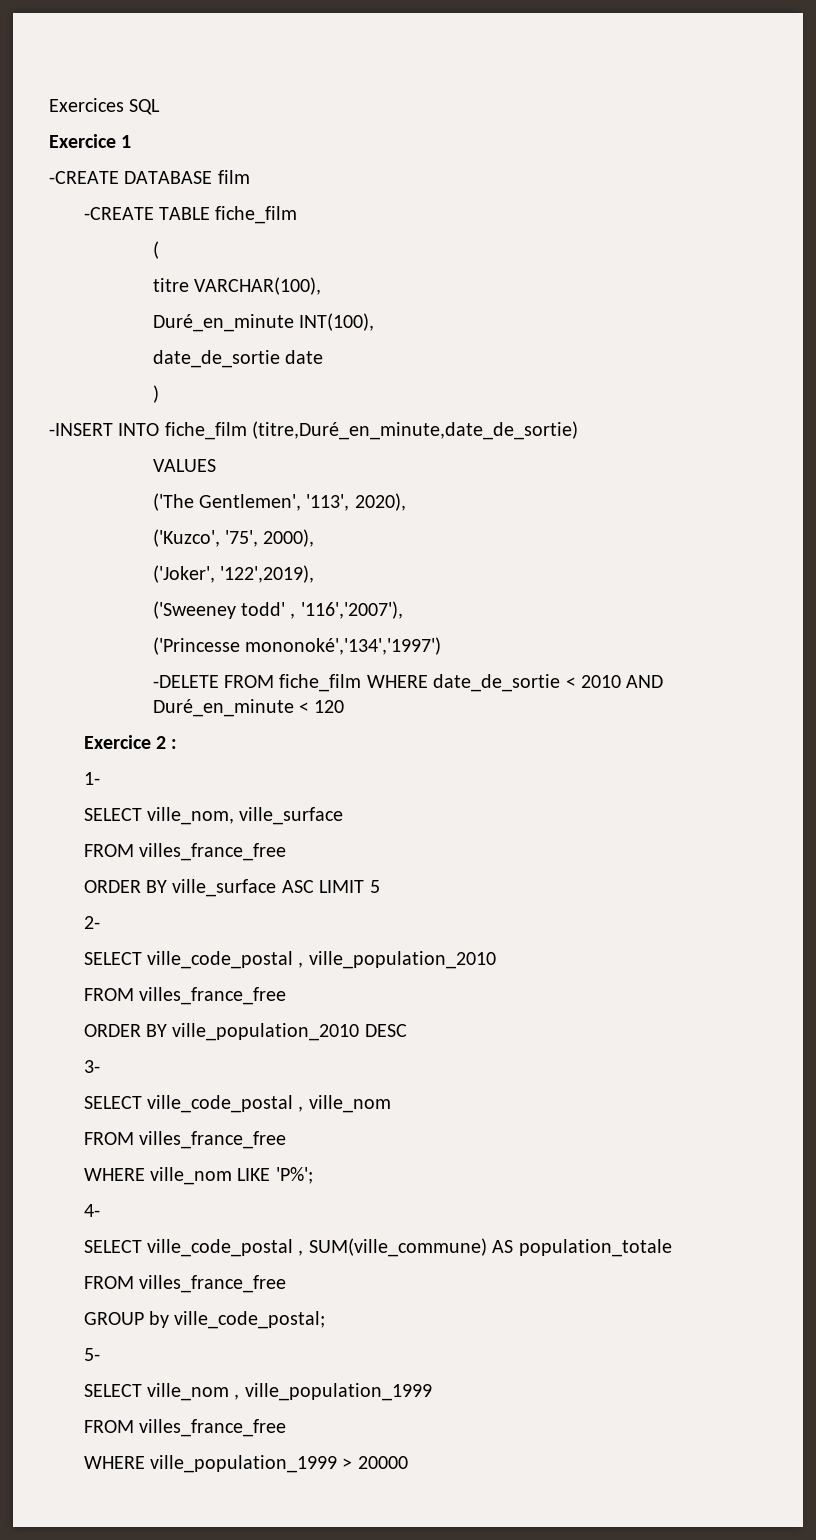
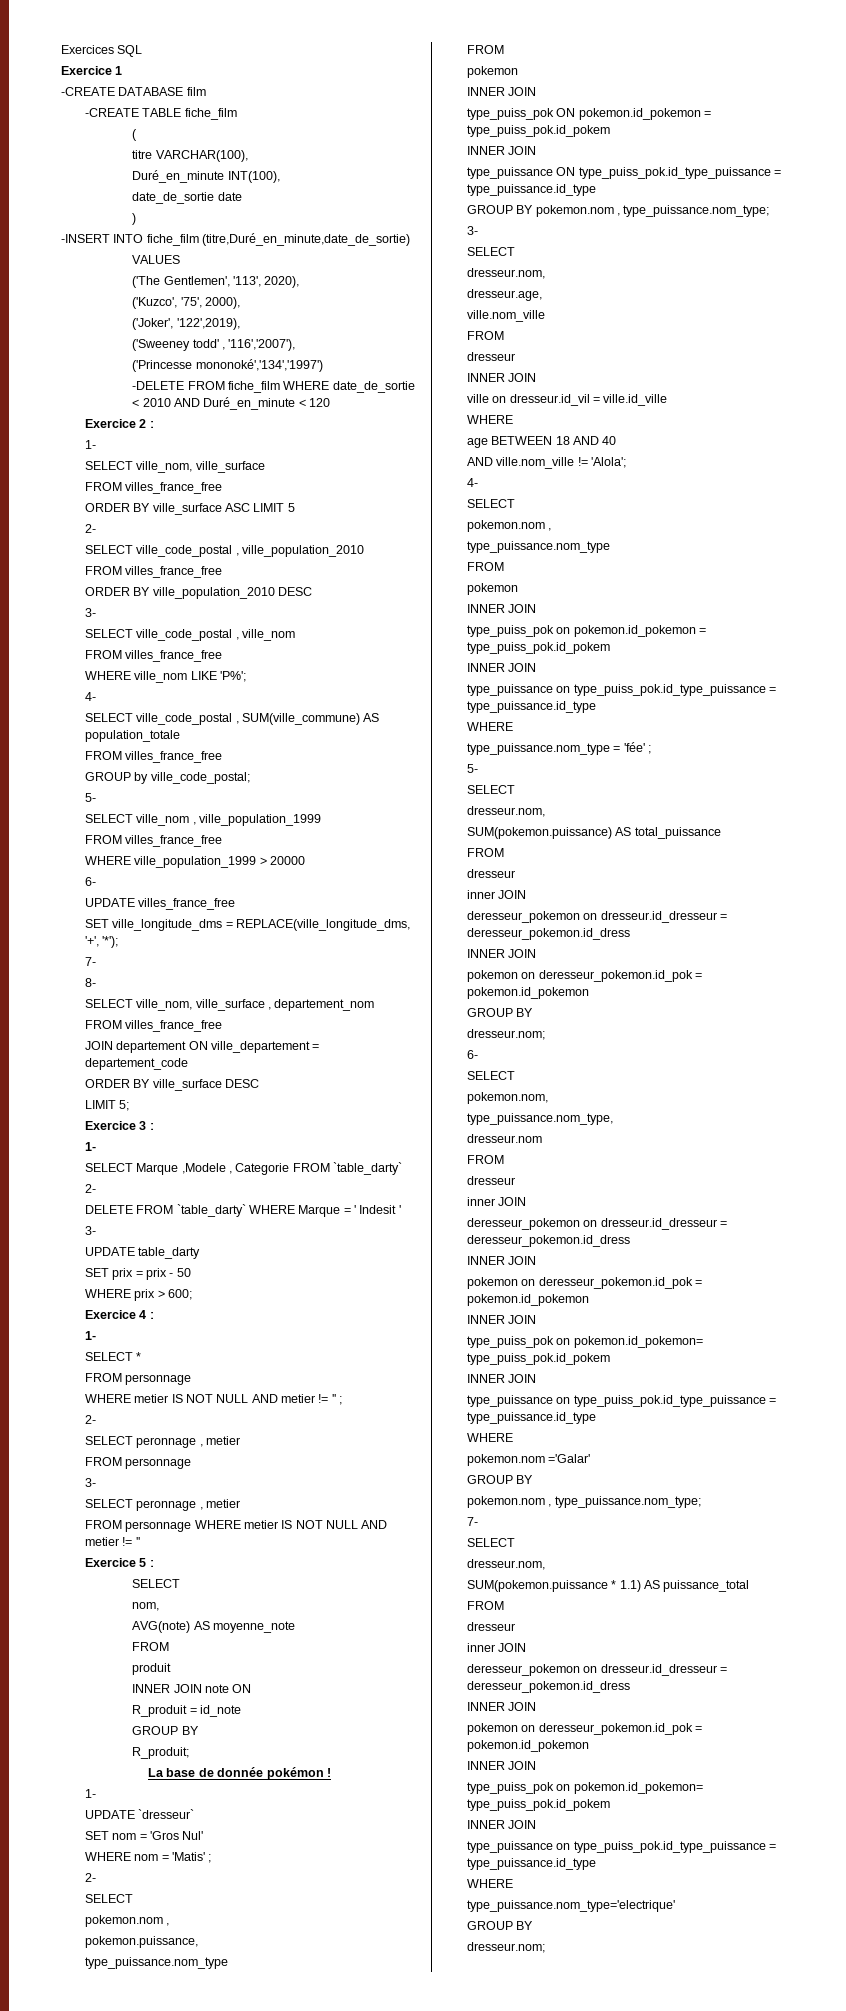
(408, 1462) none -> [84,877,96,886] [84,898,236,910] [84,919,410,931] [84,936,119,948] [84,957,96,966] [84,978,96,987] [84,999,375,1011] [84,1020,223,1032] [84,1041,320,1053] [84,1058,188,1070] [84,1079,259,1091] [84,1100,130,1111] [84,1121,154,1130] [84,1142,96,1151] [84,1162,403,1175] [84,1184,96,1193] [84,1204,401,1217] [84,1226,96,1235] [84,1247,201,1259] [84,1268,191,1280] [84,1289,192,1301] [84,1310,154,1319] [84,1331,96,1340] [84,1352,142,1361] [84,1373,192,1385] [84,1394,343,1405] [84,1415,96,1424] [84,1436,240,1448] [84,1457,192,1469] [84,1478,96,1487] [84,1499,240,1511] [84,1520,388,1532] [84,1537,140,1546] [84,1558,154,1567] [132,1579,181,1588] [132,1602,160,1611] [132,1621,296,1633] [132,1642,170,1651] [132,1663,172,1675] [132,1684,252,1693] [132,1705,242,1717] [132,1726,199,1735] [132,1747,190,1759] [148,1767,331,1780] [84,1789,96,1798] [84,1809,195,1819] [84,1831,204,1840] [84,1852,212,1863] [84,1873,96,1882] [84,1894,133,1903] [84,1915,170,1927] [84,1936,198,1948] [84,1957,228,1969] [466,45,504,54] [466,66,518,78] [466,87,537,96] [466,108,711,120] [466,125,610,137] [466,146,537,155] [466,167,781,179] [466,184,596,196] [466,205,770,217] [466,226,478,235] [466,247,515,256] [466,268,545,279] [466,289,542,301] [466,310,545,322] [466,331,504,340] [466,352,515,361] [466,373,537,382] [466,394,668,406] [466,415,513,424] [466,436,617,448] [466,457,626,469] [466,478,478,487] [466,499,515,508] [466,520,552,532] [466,541,610,553] [466,562,504,571] [466,583,518,595] [466,604,537,613] [466,625,706,637] [466,642,610,654] [466,663,537,672] [466,684,776,696] [466,701,596,713] [466,722,513,731] [466,742,651,755] [466,764,478,773] [466,785,515,794] [466,806,545,817] [466,827,721,839] [466,848,504,857] [466,869,515,878] [466,890,527,899] [466,911,727,923] [466,928,630,940] [466,949,537,958] [466,970,702,982] [466,987,589,999] [466,1008,534,1017] [466,1029,545,1040] [466,1050,478,1059] [466,1071,515,1080] [466,1092,548,1104] [466,1113,613,1125] [466,1134,542,1143] [466,1155,504,1164] [466,1176,515,1185] [466,1197,527,1206] [466,1218,727,1230] [466,1235,630,1247] [466,1256,537,1265] [466,1277,702,1289] [466,1294,589,1306] [466,1315,537,1324] [466,1336,703,1348] [466,1353,610,1365] [466,1374,537,1383] [466,1395,776,1407] [466,1412,596,1424] [466,1433,513,1442] [466,1454,591,1466] [466,1475,534,1484] [466,1496,701,1508] [466,1517,478,1526] [466,1538,515,1547] [466,1559,545,1570] [466,1580,750,1592] [466,1601,504,1610] [466,1622,515,1631] [466,1643,527,1652] [466,1664,727,1676] [466,1681,630,1693] [466,1702,537,1711] [466,1723,702,1735] [466,1740,589,1752] [466,1761,537,1770] [466,1782,703,1794] [466,1799,610,1811] [466,1820,537,1829] [466,1841,776,1853] [466,1858,596,1870] [466,1879,513,1888] [466,1900,675,1912] [466,1921,534,1930] [466,1942,545,1953] // 6- // UPDATE villes_france_free // SET ville_longitude_dms = REPLACE(ville_longitude_dms, '+', '*'); // 7- // 8- // SELECT ville_nom, ville_surface , departement_nom // FROM villes_france_free // JOIN departement ON ville_departement = departement_code // ORDER BY ville_surface DESC // LIMIT 5; // Exercice 3 : // 1- // SELECT Marque ,Modele , Categorie FROM `table_darty` // 2- // DELETE FROM `table_darty` WHERE Marque = ' Indesit ' // 3- // UPDATE table_darty // SET prix = prix - 50 // WHERE prix > 600; // Exercice 4 : // 1- // SELECT * // FROM personnage // WHERE metier IS NOT NULL AND metier != '' ; // 2- // SELECT peronnage , metier // FROM personnage // 3- // SELECT peronnage , metier // FROM personnage WHERE metier IS NOT NULL AND metier != '' // Exercice 5 : // SELECT // nom, // AVG(note) AS moyenne_note // FROM // produit // INNER JOIN note ON // R_produit = id_note // GROUP BY // R_produit; // La base de donnée pokémon ! // 1- // UPDATE `dresseur` // SET nom = 'Gros Nul' // WHERE nom = 'Matis' ; // 2- // SELECT // pokemon.nom , // pokemon.puissance, // type_puissance.nom_type // FROM // pokemon // INNER JOIN // type_puiss_pok ON pokemon.id_pokemon = type_puiss_pok.id_pokem // INNER JOIN // type_puissance ON type_puiss_pok.id_type_puissance = type_puissance.id_type // GROUP BY pokemon.nom , type_puissance.nom_type; // 3- // SELECT // dresseur.nom, // dresseur.age, // ville.nom_ville // FROM // dresseur // INNER JOIN // ville on dresseur.id_vil = ville.id_ville // WHERE // age BETWEEN 18 AND 40 // AND ville.nom_ville != 'Alola'; // 4- // SELECT // pokemon.nom , // type_puissance.nom_type // FROM // pokemon // INNER JOIN // type_puiss_pok on pokemon.id_pokemon = type_puiss_pok.id_pokem // INNER JOIN // type_puissance on type_puiss_pok.id_type_puissance = type_puissance.id_type // WHERE // type_puissance.nom_type = 'fée' ; // 5- // SELECT // dresseur.nom, // SUM(pokemon.puissance) AS total_puissance // FROM // dresseur // inner JOIN // deresseur_pokemon on dresseur.id_dresseur = deresseur_pokemon.id_dress // INNER JOIN // pokemon on deresseur_pokemon.id_pok = pokemon.id_pokemon // GROUP BY // dresseur.nom; // 6- // SELECT // pokemon.nom, // type_puissance.nom_type, // dresseur.nom // FROM // dresseur // inner JOIN // deresseur_pokemon on dresseur.id_dresseur = deresseur_pokemon.id_dress // INNER JOIN // pokemon on deresseur_pokemon.id_pok = pokemon.id_pokemon // INNER JOIN // type_puiss_pok on pokemon.id_pokemon= type_puiss_pok.id_pokem // INNER JOIN // type_puissance on type_puiss_pok.id_type_puissance = type_puissance.id_type // WHERE // pokemon.nom ='Galar' // GROUP BY // pokemon.nom , type_puissance.nom_type; // 7- // SELECT // dresseur.nom, // SUM(pokemon.puissance * 1.1) AS puissance_total // FROM // dresseur // inner JOIN // deresseur_pokemon on dresseur.id_dresseur = deresseur_pokemon.id_dress // INNER JOIN // pokemon on deresseur_pokemon.id_pok = pokemon.id_pokemon // INNER JOIN // type_puiss_pok on pokemon.id_pokemon= type_puiss_pok.id_pokem // INNER JOIN // type_puissance on type_puiss_pok.id_type_puissance = type_puissance.id_type // WHERE // type_puissance.nom_type='electrique' // GROUP BY // dresseur.nom;

